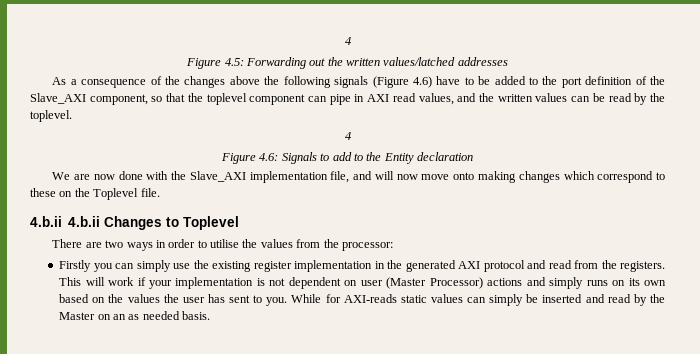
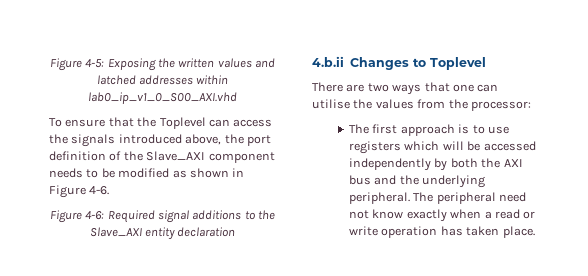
[344,37,351,45] [186,57,508,69] [52,76,538,88] 4 // Figure 4.5: Forwarding out the written values/latched addresses // As a consequence of the changes above the following signals (Figure 4.6) have to be added to -> [49,58,276,71] [96,75,229,85] [88,92,237,104] [49,117,273,129] [49,134,222,147] Figure 4-5: Exposing the written values and latched addresses within lab0_ip_v1_0_S00_AXI.vhd // To ensure that the Toplevel can access the signals introduced above,
[89,93,665,105] [30,110,72,122] [344,132,351,140] [221,152,473,164] [52,171,665,183] [30,188,160,200] [30,216,101,227] component, so that the toplevel component can pipe in AXI read values, and the written values can be read by the toplevel. // 4 // Figure 4.6: Signals to add to the Entity declaration // We are now done with the Slave_AXI implementation file, and will now move onto making changes which correspond to these on the Toplevel file. // 4.b.ii 4.b.ii -> [208,152,275,163] [49,168,245,178] [49,185,110,198] [49,210,276,223] [89,227,236,240] [312,56,344,67] component needs to be modified as shown in Figure 4-6. // Figure 4-6: Required signal additions to the Slave_AXI entity declaration // 4.b.ii
[155,239,207,248] in order to -> [424,82,499,92] that one can
[59,260,665,272] [59,277,666,289] [59,294,665,306] [59,311,211,320] Firstly you can simply use the existing register implementation in the generated AXI protocol and read from the registers. This will work if your implementation is not dependent on user (Master Processor) actions and simply runs on its own based on the values the user has sent to you. While for AXI-reads static values can simply be inserted and read by the Master on an as needed basis. -> [349,124,509,136] [349,141,536,154] [349,158,523,171] [349,175,486,188] [349,192,527,204] [349,209,536,222] [349,226,535,238] The first approach is to use registers which will be accessed independently by both the AXI bus and the underlying peripheral. The peripheral need not know exactly when a read or write operation has taken place.

